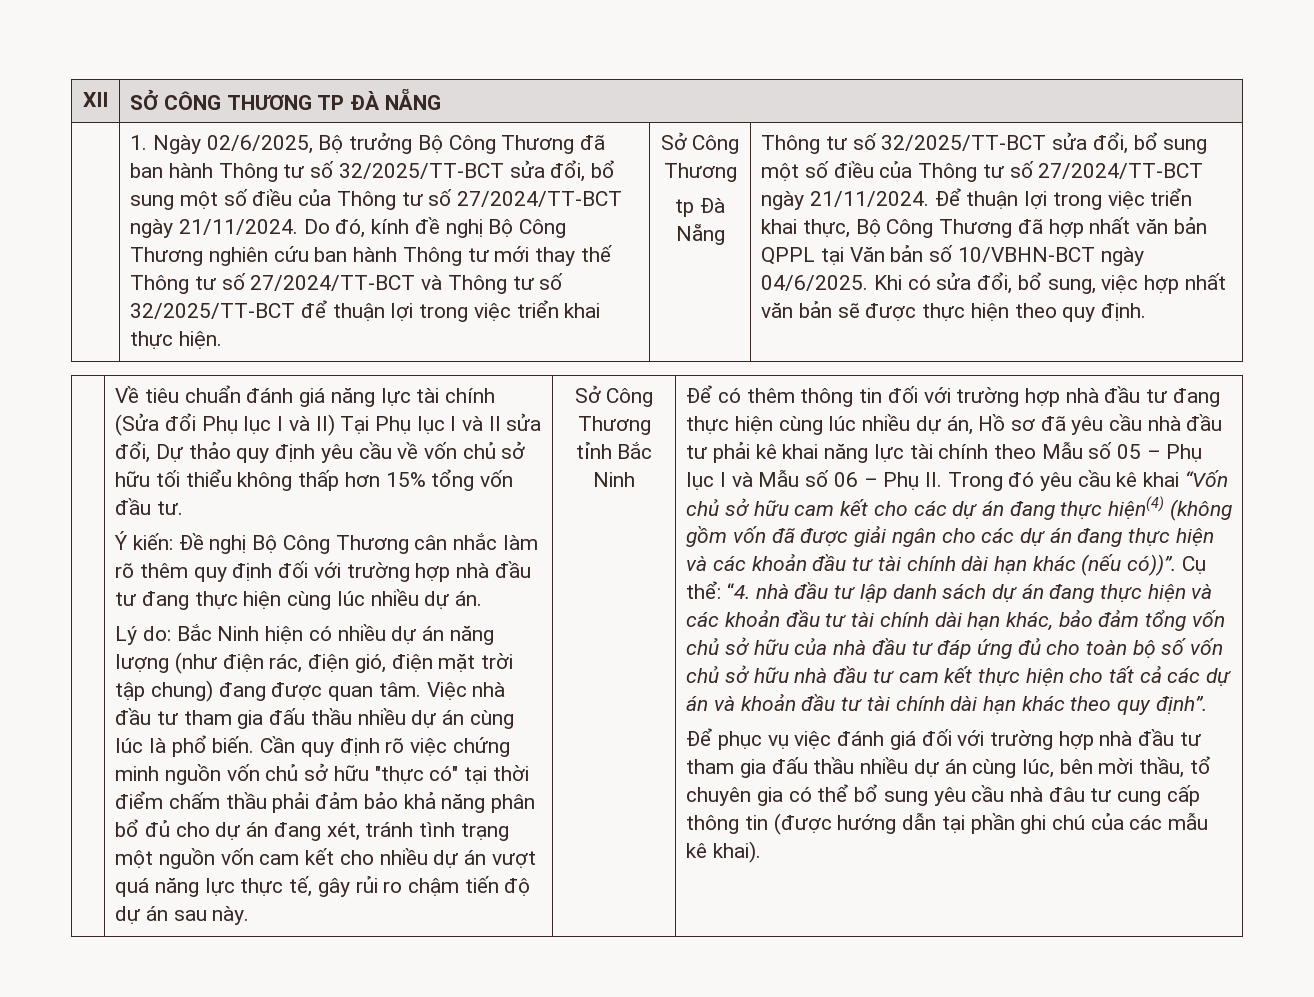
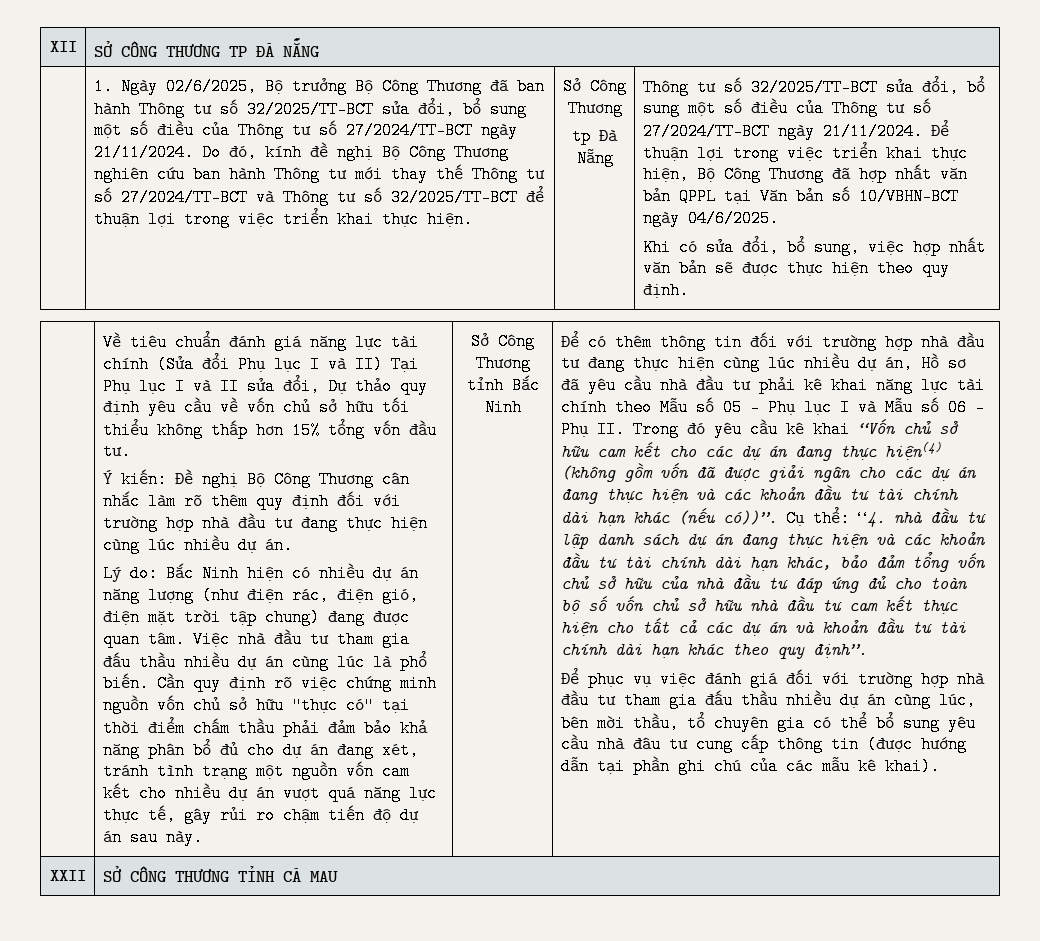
[803,219,851,238] thực, -> [930,145,968,162] [642,166,689,183] thực hiện,
(869, 283) none -> (779, 218) //
(762, 852) none -> [49,870,86,881] [102,866,338,882] // XXII | SỞ CÔNG THƯƠNG TỈNH CÀ MAU

